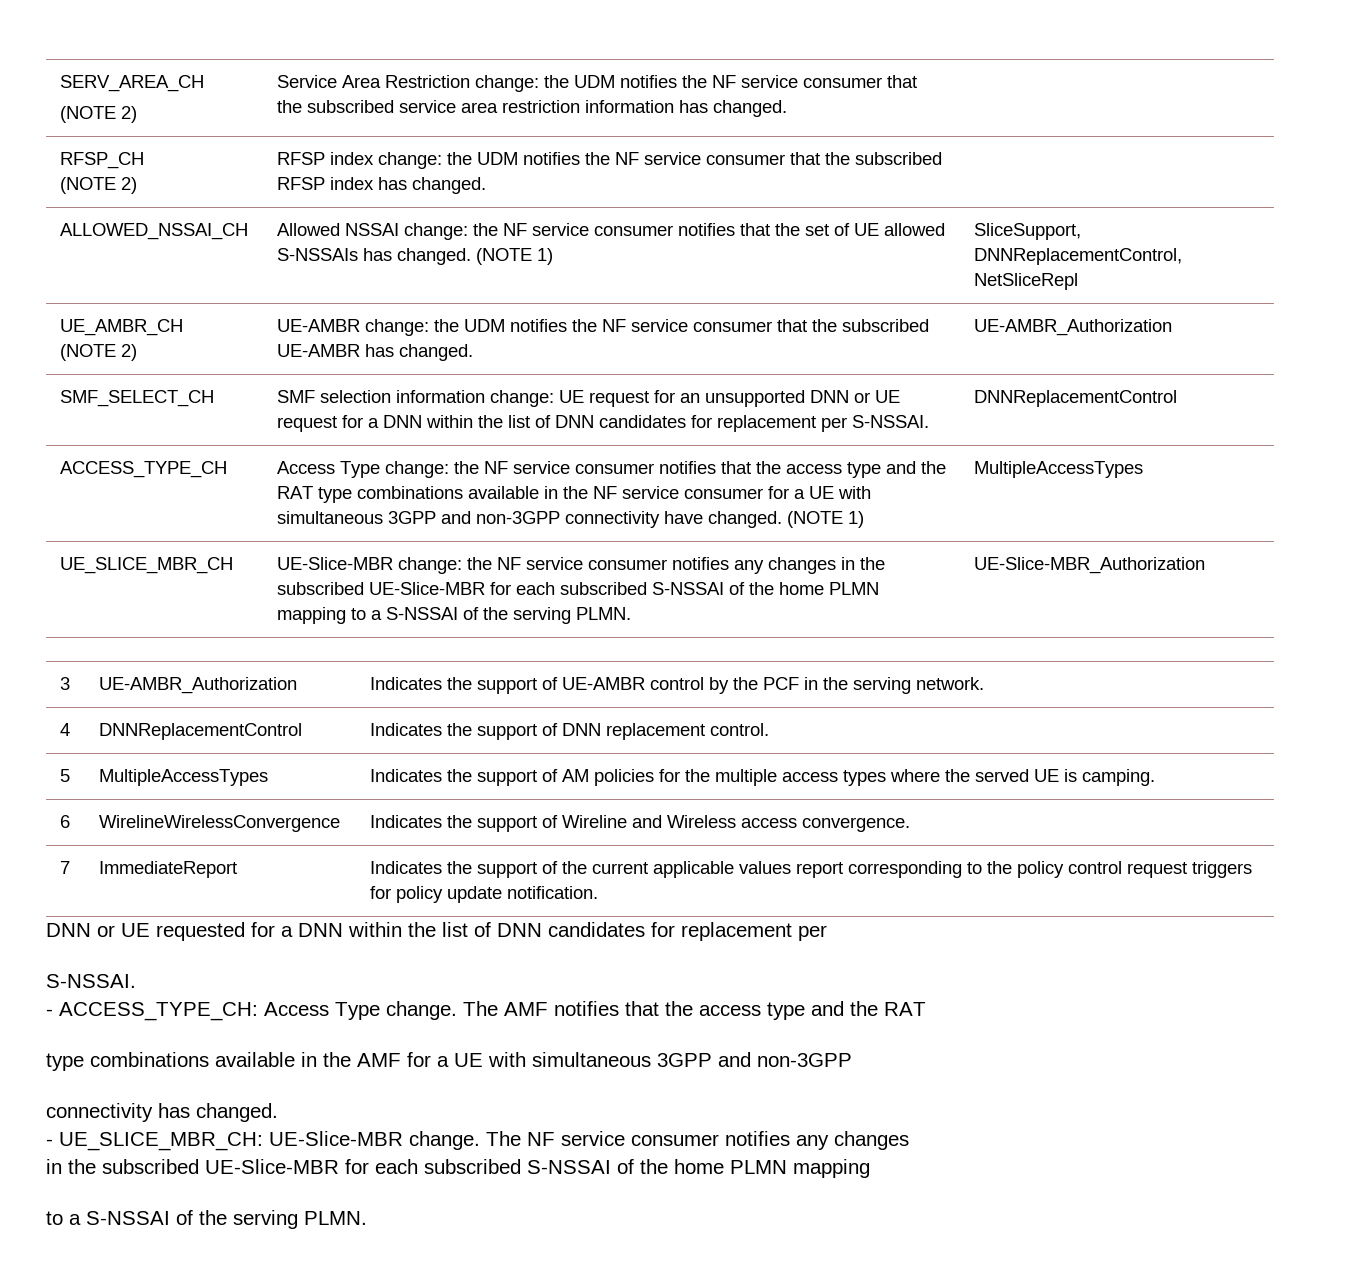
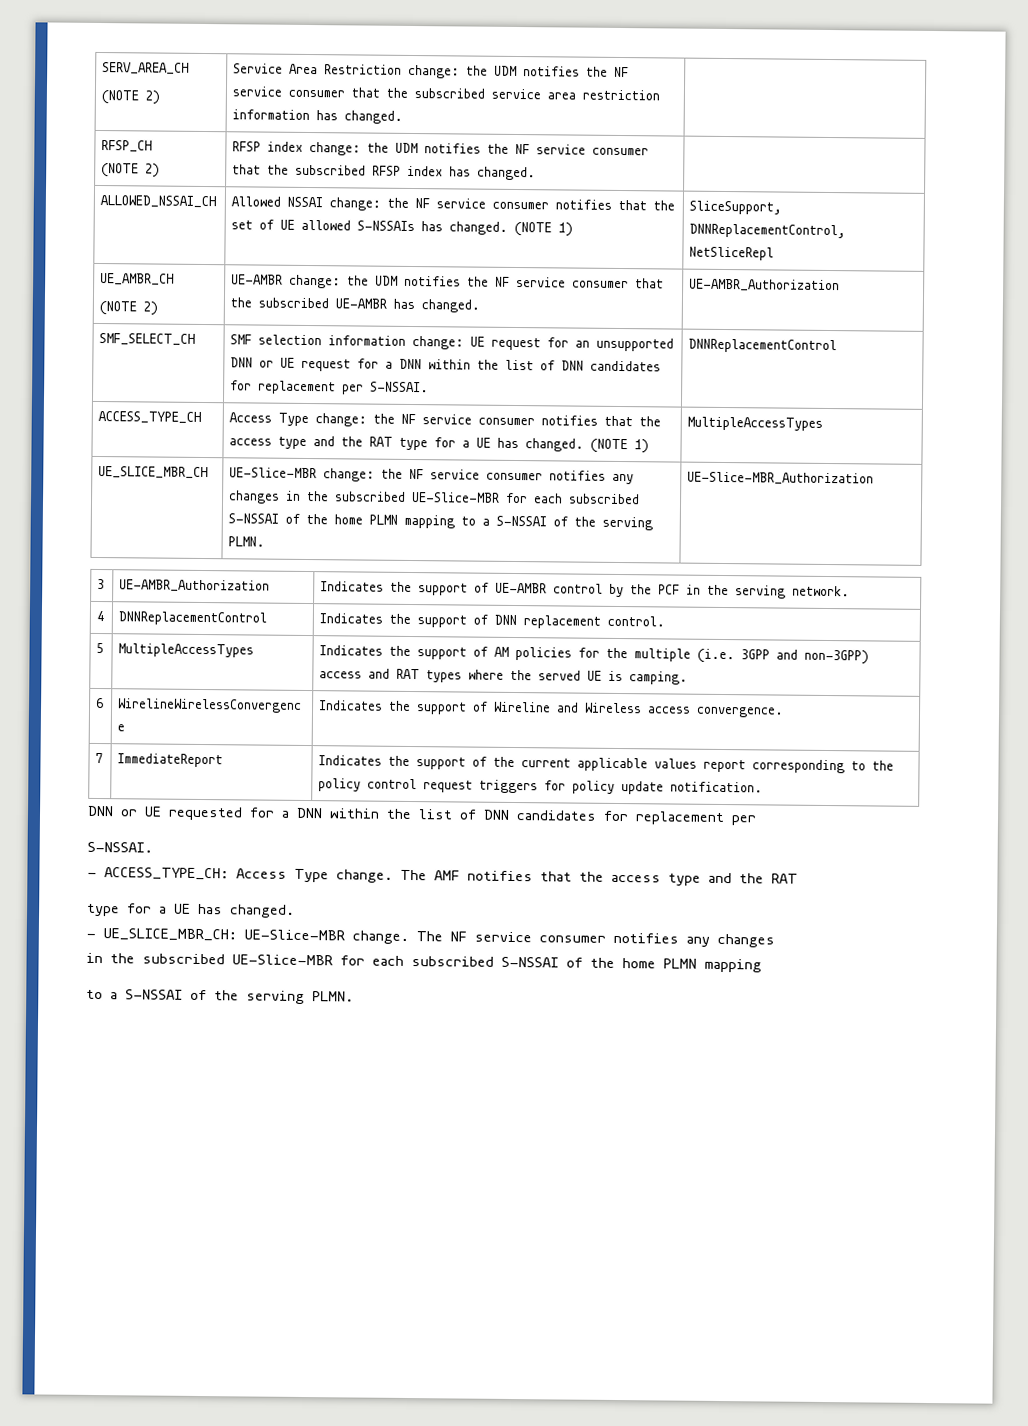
[357,486,872,499] [277,511,704,528] combinations available in the NF service consumer for a UE with simultaneous 3GPP and non-3GPP connectivity have -> [434,437,520,449] for a UE has
[782,772,839,782] access -> [697,648,870,665] [319,668,421,680] (i.e. 3GPP and non-3GPP) access and RAT
[90,1052,852,1067] [46,1103,153,1122] combinations available in the AMF for a UE with simultaneous 3GPP and non-3GPP // connectivity -> [127,903,191,914] for a UE

